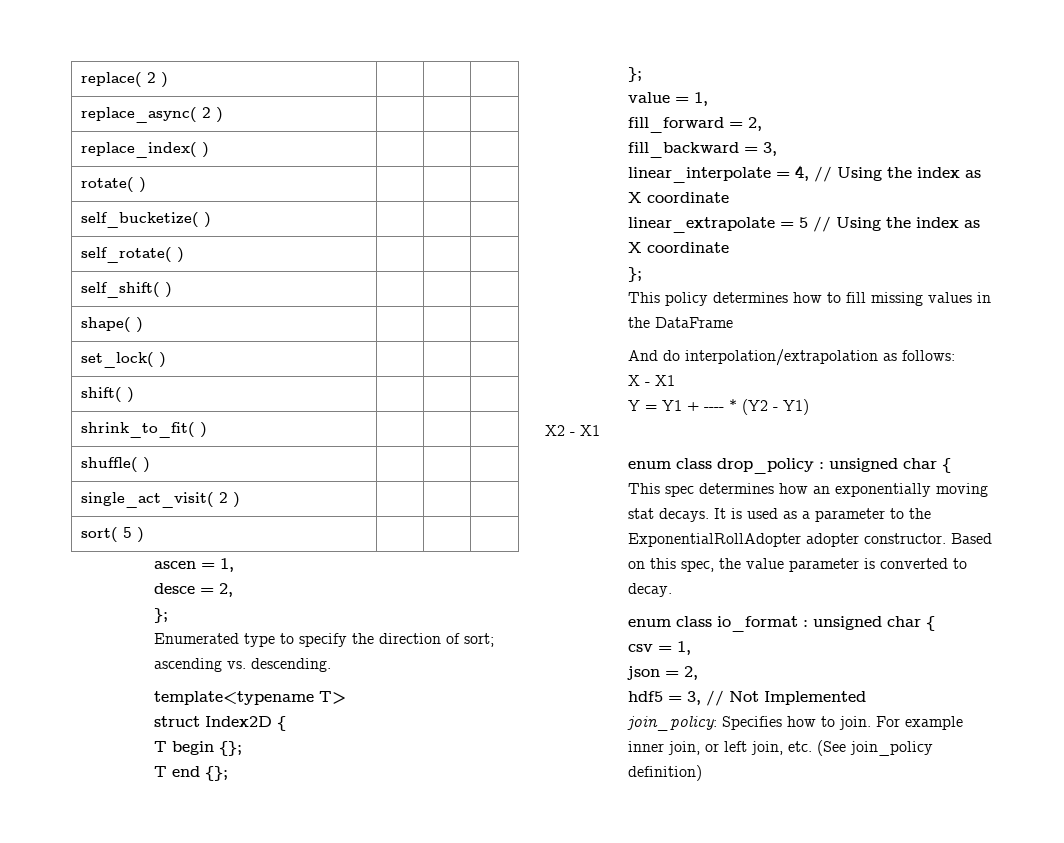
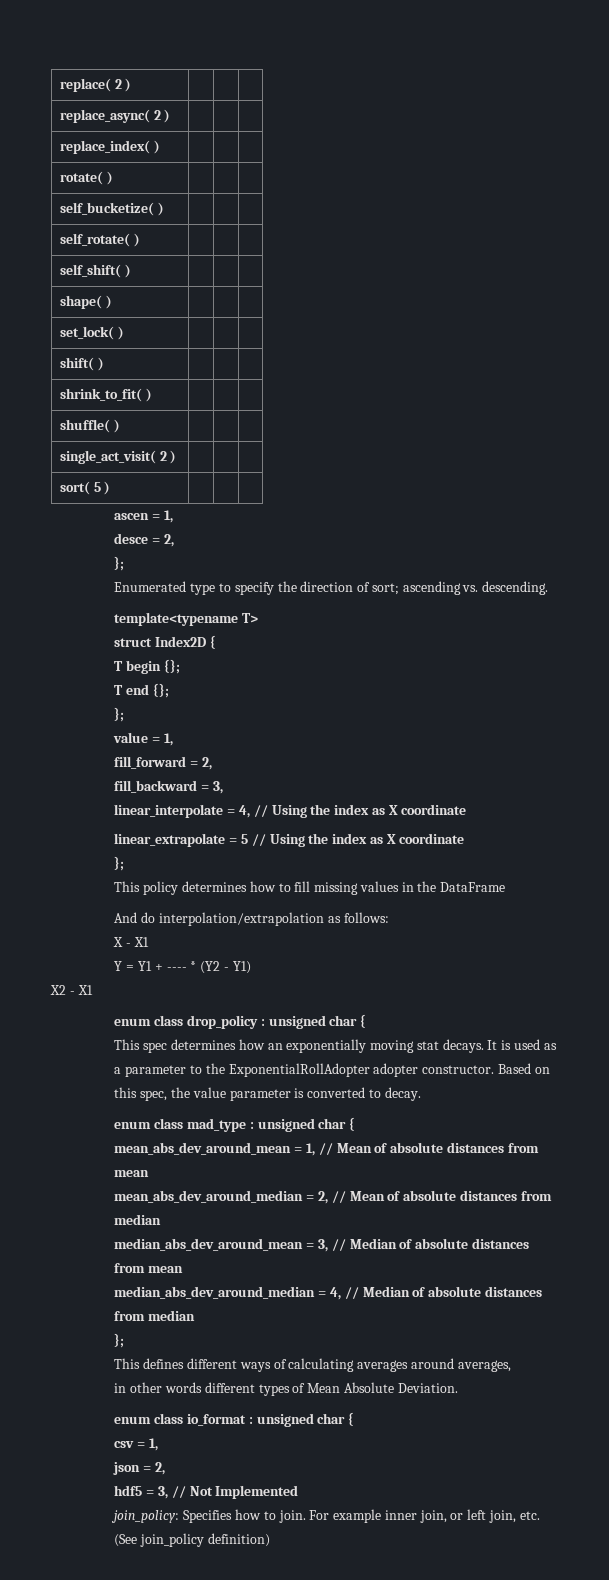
(672, 590) none -> [114,1117,356,1132] [114,1142,539,1156] [114,1170,150,1177] [114,1190,552,1204] [114,1214,162,1225] [114,1238,529,1252] [114,1263,184,1273] [114,1286,542,1300] [114,1310,196,1321] [114,1333,125,1348] [114,1358,511,1372] [114,1382,458,1396] // enum class mad_type : unsigned char { // mean_abs_dev_around_mean = 1, // Mean of absolute distances from mean // mean_abs_dev_around_median = 2, // Mean of absolute distances from median // median_abs_dev_around_mean = 3, // Median of absolute distances from mean // median_abs_dev_around_median = 4, // Median of absolute distances from median // }; // This defines different ways of calculating averages around averages, // in other words different types of Mean Absolute Deviation.

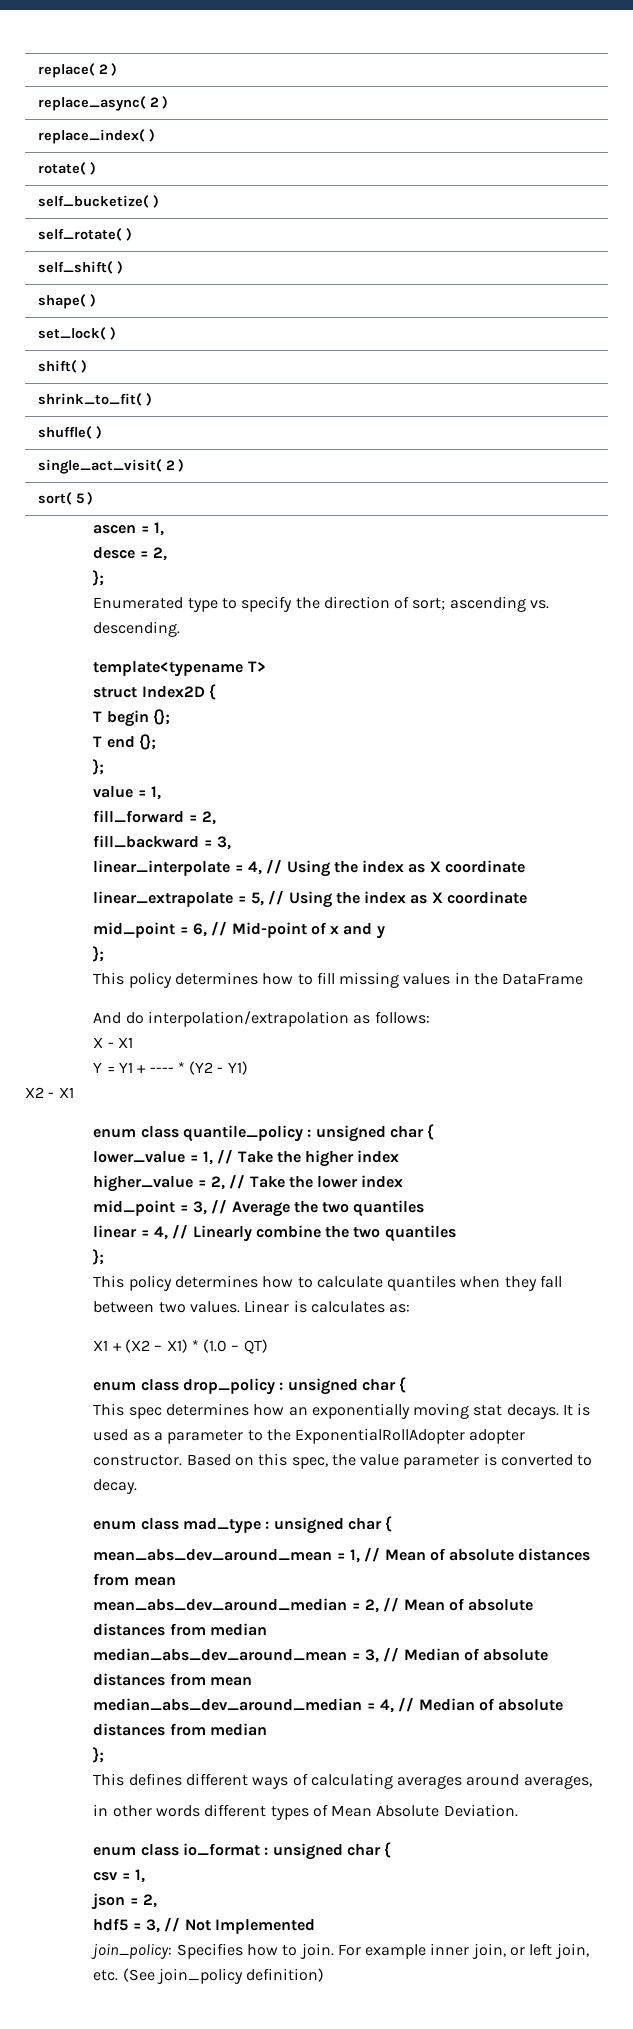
[240,833,465,847] 5 // Using the index as X coordinate -> [250,891,528,908] [93,922,385,939] 5, // Using the index as X coordinate // mid_point = 6, // Mid-point of x and y
(93, 990) none -> [93,1124,435,1142] [93,1150,400,1167] [93,1175,404,1192] [93,1200,425,1217] [93,1225,456,1242] [93,1249,105,1265] [93,1275,563,1291] [93,1300,411,1313] [93,1339,268,1354] // enum class quantile_policy : unsigned char { // lower_value = 1, // Take the higher index // higher_value = 2, // Take the lower index // mid_point = 3, // Average the two quantiles // linear = 4, // Linearly combine the two quantiles // }; // This policy determines how to calculate quantiles when they fall between two values. Linear is calculates as: // X1 + (X2 – X1) * (1.0 – QT)

